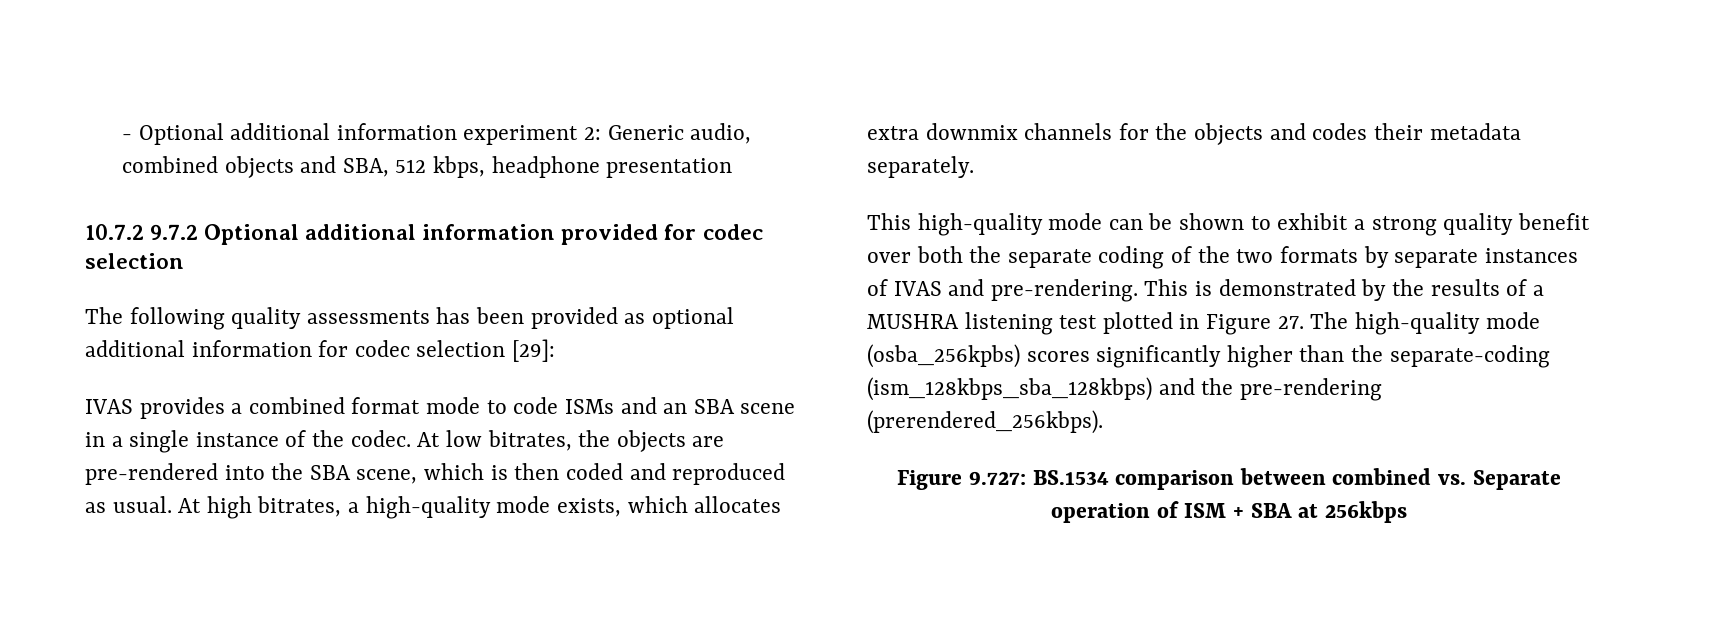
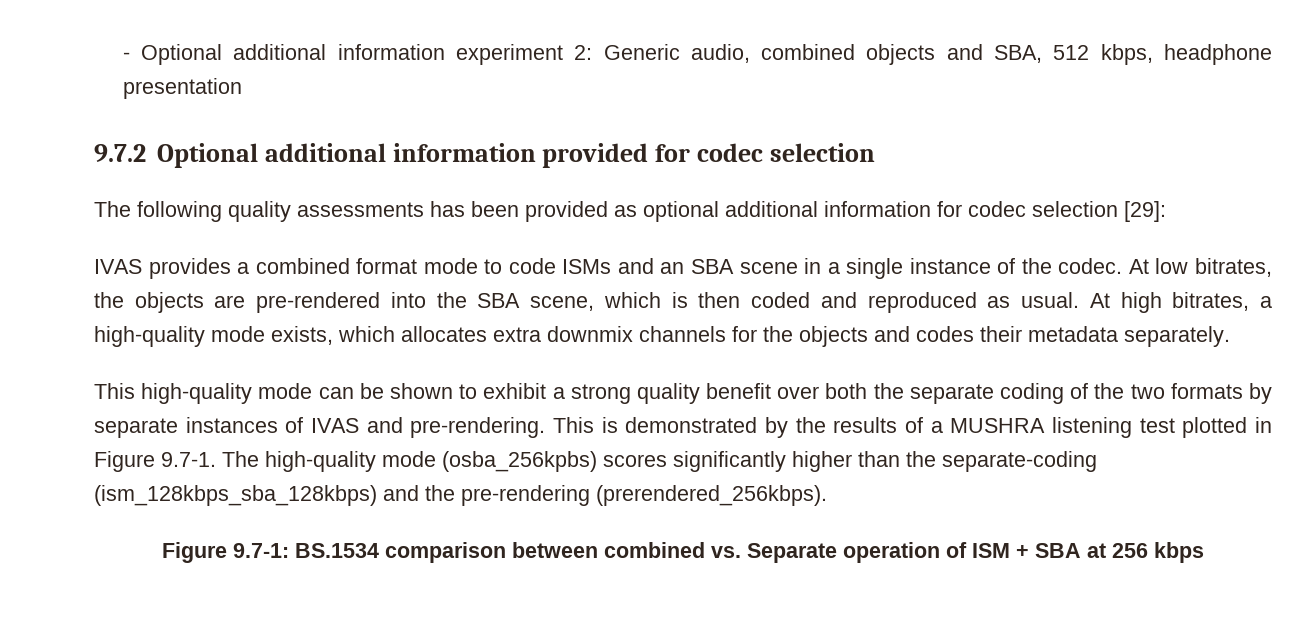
[85,224,144,240] 10.7.2 -> (242, 88) none
[1277,316,1304,329] 27. -> [161,452,216,467] 9.7-1.
[968,471,1026,485] 9.727: -> [233,543,289,558] 9.7-1:
[1324,501,1407,523] 256kbps -> [1112,542,1204,563] 256 kbps

